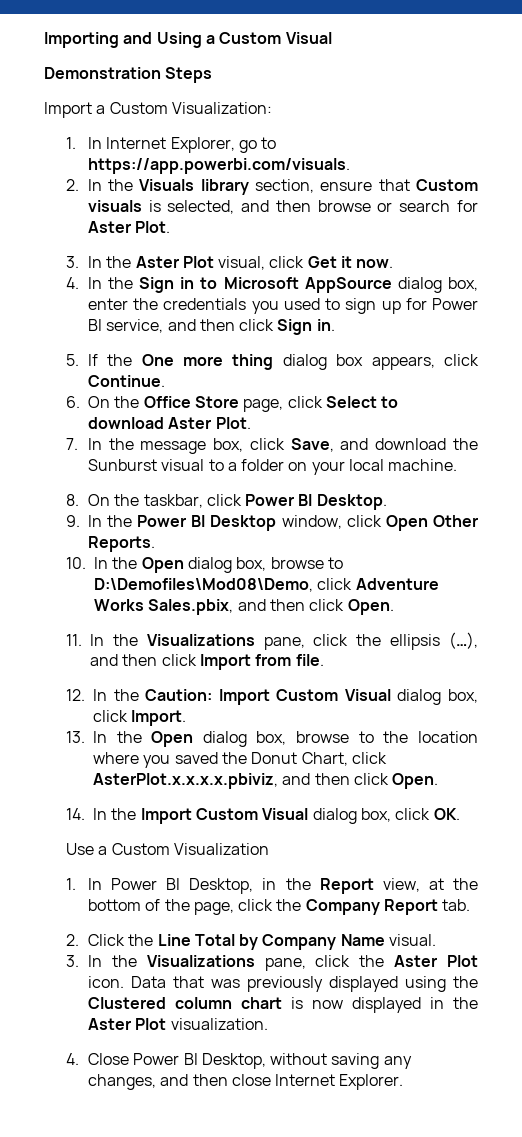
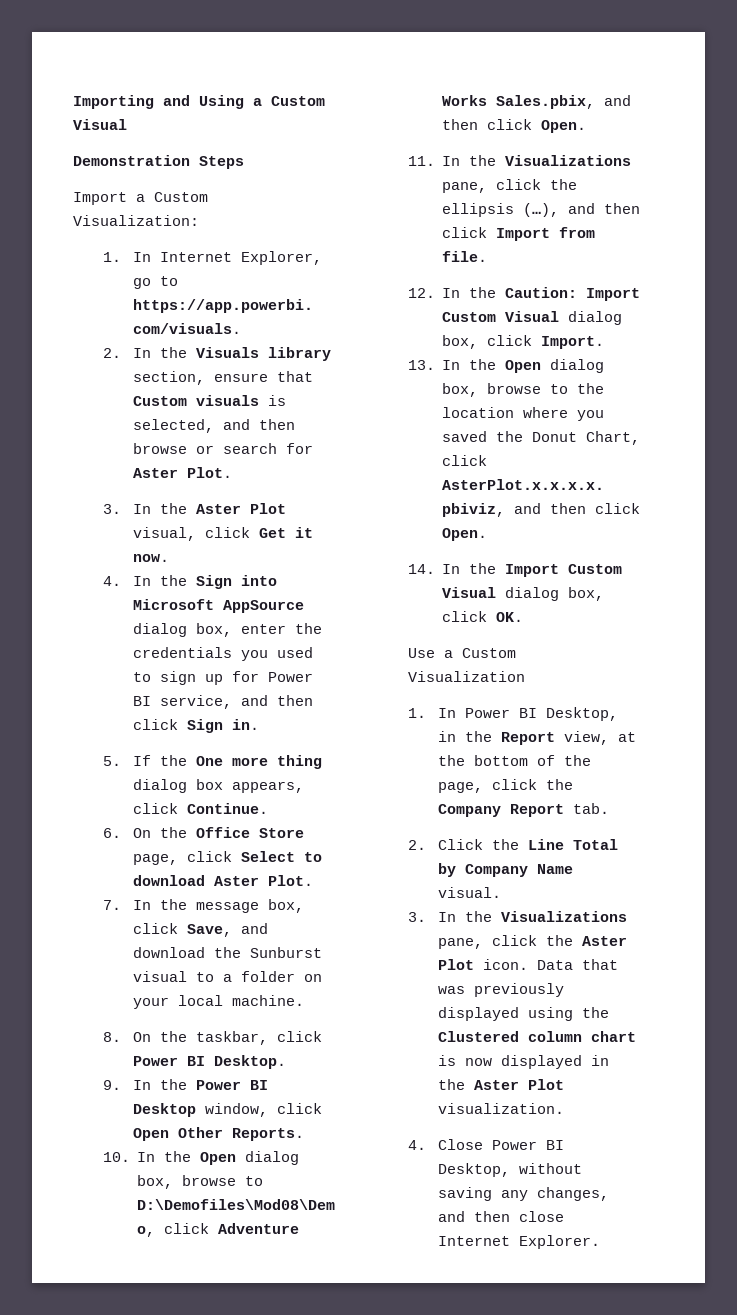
[180,277,218,289] in to -> [240,575,277,586] into

